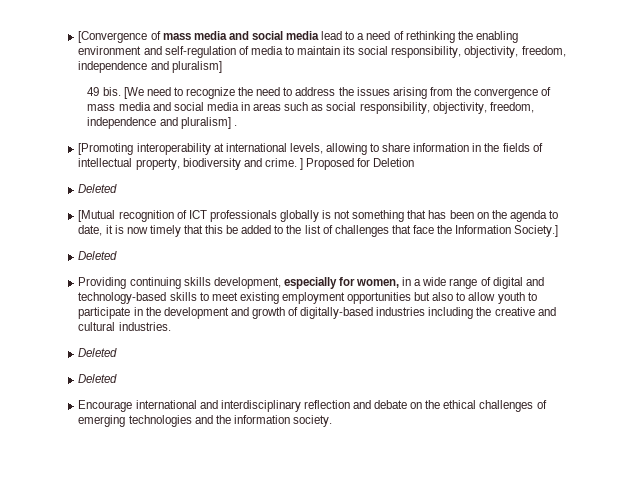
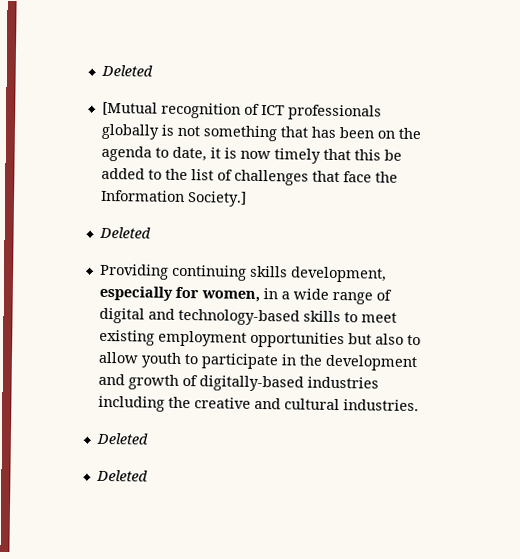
[78,31,518,43] [78,46,566,58] [78,61,222,73] [87,87,552,99] [87,102,534,114] [87,117,237,129] [78,143,543,155] [78,158,415,170] [Convergence of mass media and social media lead to a need of rethinking the enabling environment and self-regulation of media to maintain its social responsibility, objectivity, freedom, independence and pluralism] // 49 bis. [We need to recognize the need to address the issues arising from the convergence of mass media and social media in areas such as social responsibility, objectivity, freedom, independence and pluralism] . // [Promoting interoperability at international levels, allowing to share information in the fields of intellectual property, biodiversity and crime. ] Proposed for Deletion // -> (100, 70) none
[78,400,547,412] [78,415,332,427] // Encourage international and interdisciplinary reflection and debate on the ethical challenges of emerging technologies and the information society. -> (148, 475) none

